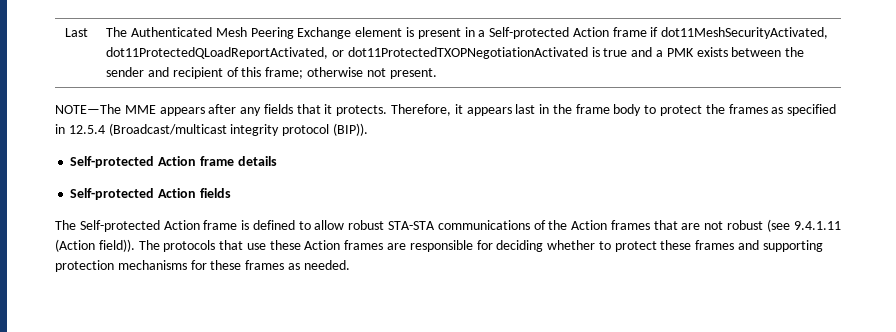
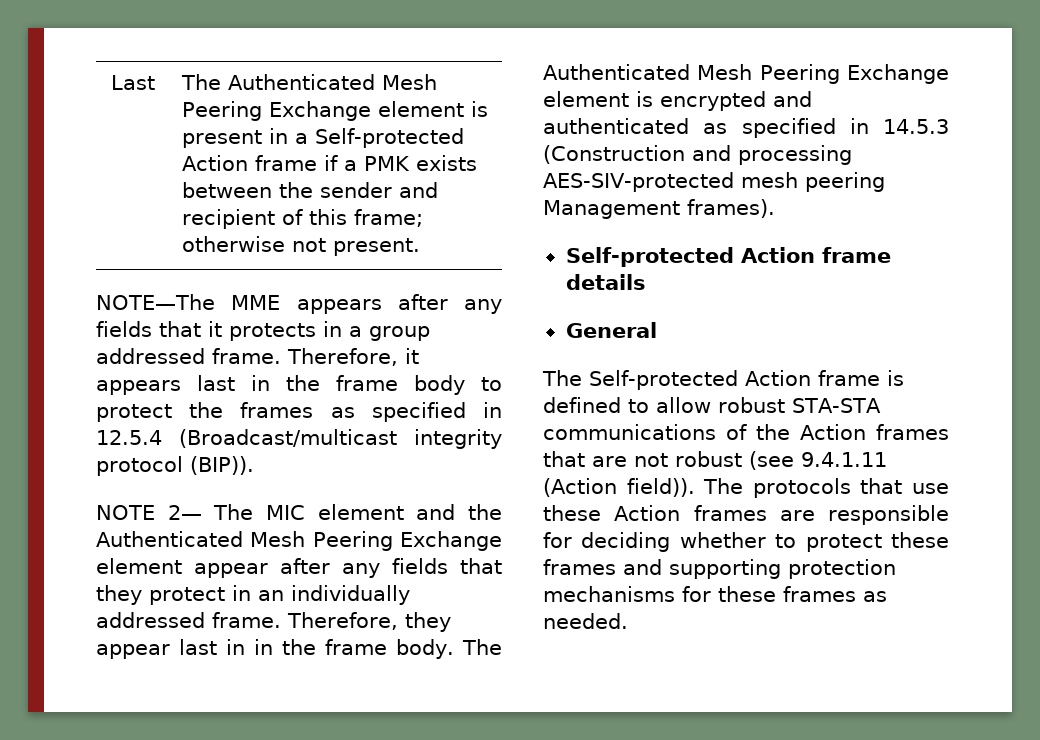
[661,27,829,39] [106,47,653,59] dot11MeshSecurityActivated, dot11ProtectedQLoadReportActivated, or dot11ProtectedTXOPNegotiationActivated is true and -> (338, 163) none
[336,105,388,116] protects. -> [229,321,430,341] [96,348,281,364] protects in a group addressed frame.
(368, 129) none -> [96,504,502,520] [96,531,502,551] [96,558,502,578] [96,585,410,605] [96,612,451,632] [96,639,502,659] [543,64,949,84] [543,91,812,111] [543,118,949,138] [543,145,852,165] [543,172,885,192] [543,199,775,219] // NOTE 2— The MIC element and the Authenticated Mesh Peering Exchange element appear after any fields that they protect in an individually addressed frame. Therefore, they appear last in in the frame body. The Authenticated Mesh Peering Exchange element is encrypted and authenticated as specified in 14.5.3 (Construction and processing AES-SIV-protected mesh peering Management frames).
[70,188,231,200] Self-protected Action fields -> [565,322,657,338] General

